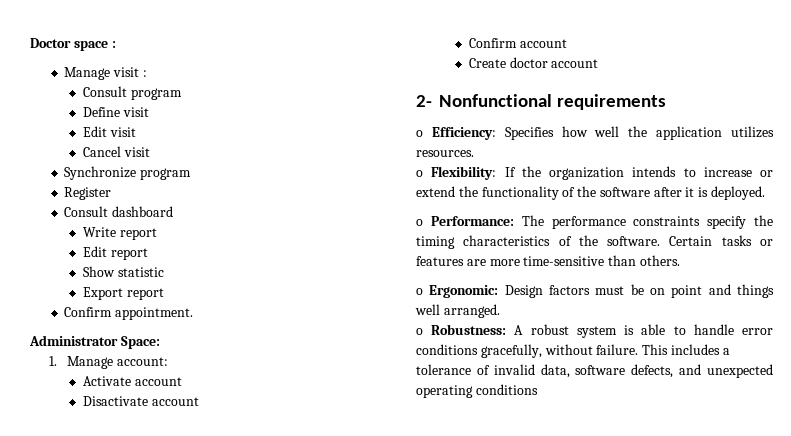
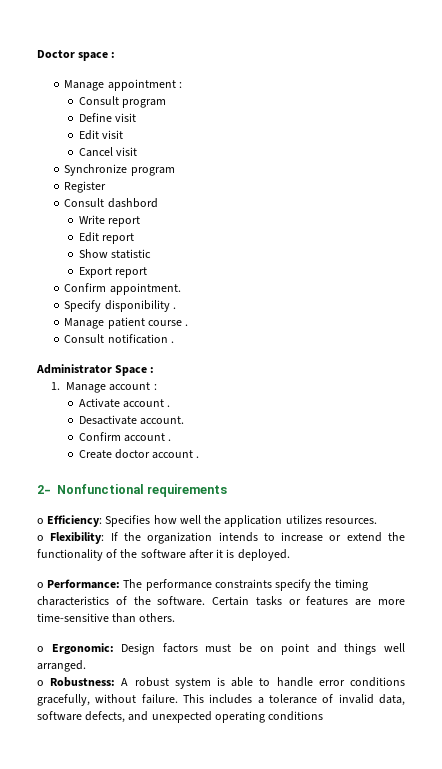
[112,67,139,77] visit -> [107,79,176,91] appointment
[111,206,173,217] dashboard -> [107,198,158,208] dashbord
(193, 313) none -> [64,300,176,312] [64,317,189,329] [64,334,174,344] // Specify disponibility . // Manage patient course . // Consult notification .
[120,336,160,349] Space: -> [115,365,155,376] Space :
[117,357,169,366] account: -> [109,382,157,391] account :
[82,396,199,406] // Disactivate account -> [167,405,171,407] [78,415,184,425] . // Desactivate account.
(567, 43) none -> [168,439,172,441] .
(599, 63) none -> [196,456,200,458] .

